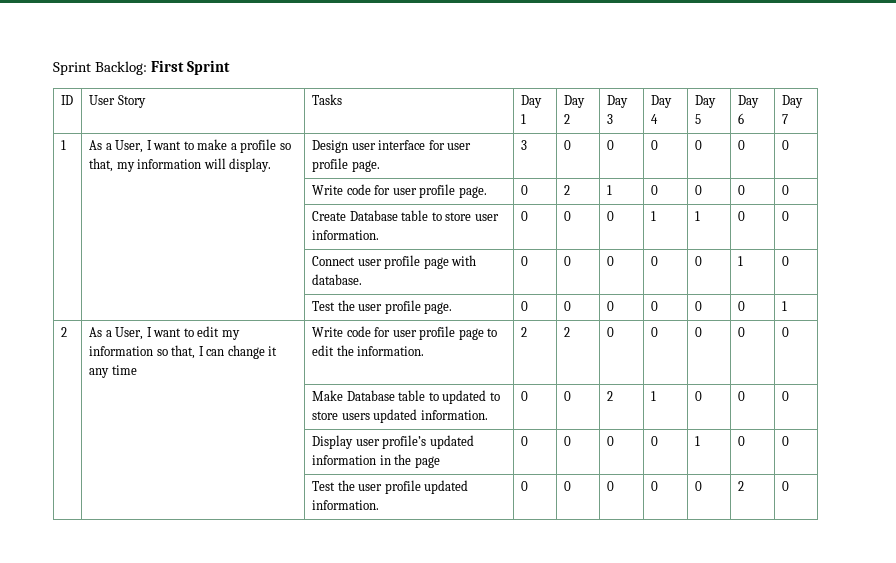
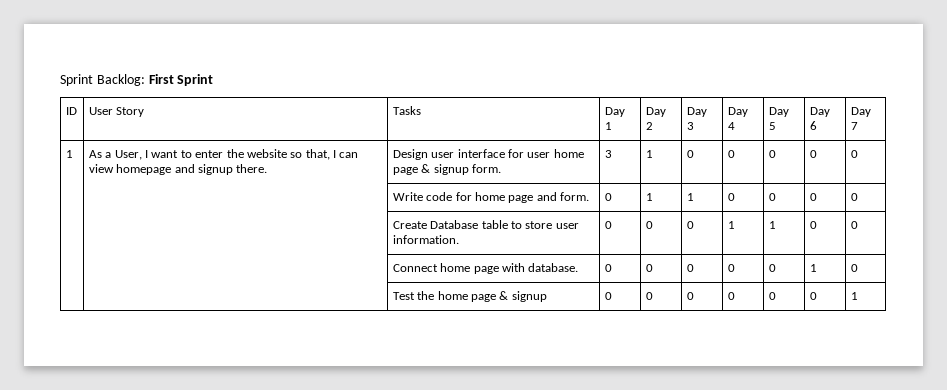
[197,139,291,153] [88,158,272,172] make a profile so that, my information will display. -> [195,149,359,160] [88,164,268,175] enter the website so that, I can view homepage and signup there.
[311,158,380,172] [520,140,527,150] [563,140,571,150] profile page. | 3 | 0 -> [553,149,584,158] [392,164,502,175] [604,150,612,158] [645,150,653,158] home page & signup form. | 3 | 1
[392,184,487,198] [520,185,528,195] [563,185,570,195] user profile page. | 0 | 2 -> [475,192,590,203] [604,193,612,201] [645,193,653,201] home page and form. | 0 | 1
[357,255,421,269] user profile -> [440,263,471,272] home
[358,300,453,314] user profile page. -> [437,291,547,302] home page & signup
[60,327,67,337] [88,326,240,340] [88,345,278,359] [88,365,137,378] [311,326,498,340] [311,345,425,356] [520,327,527,337] [563,327,570,337] [606,327,614,337] [650,327,658,337] [694,327,702,337] [737,327,745,337] [781,327,789,337] [311,390,500,404] [311,409,488,423] [520,391,528,401] [563,391,571,401] [606,391,613,401] [650,391,656,401] [694,391,702,401] [737,391,745,401] [781,391,789,401] [311,435,474,449] [311,454,440,468] [520,436,528,446] [563,436,571,446] [606,436,614,446] [650,436,658,446] [694,436,700,446] [737,436,745,446] [781,436,789,446] [311,480,469,494] [311,500,379,510] [520,481,528,491] [563,481,571,491] [606,481,614,491] [650,481,658,491] [694,481,702,491] [737,481,744,491] [781,481,789,491] // 2 | As a User, I want to edit my information so that, I can change it any time | Write code for user profile page to edit the information. | 2 | 2 | 0 | 0 | 0 | 0 | 0 // | | Make Database table to updated to store users updated information. | 0 | 0 | 2 | 1 | 0 | 0 | 0 // | | Display user profile’s updated information in the page | 0 | 0 | 0 | 0 | 1 | 0 | 0 // | | Test the user profile updated information. | 0 | 0 | 0 | 0 | 0 | 2 | 0 -> (858, 296) none

